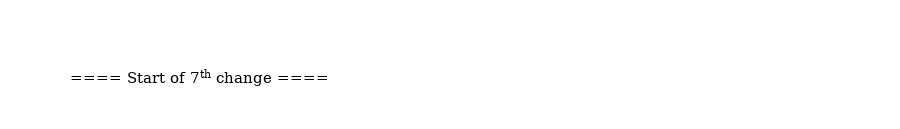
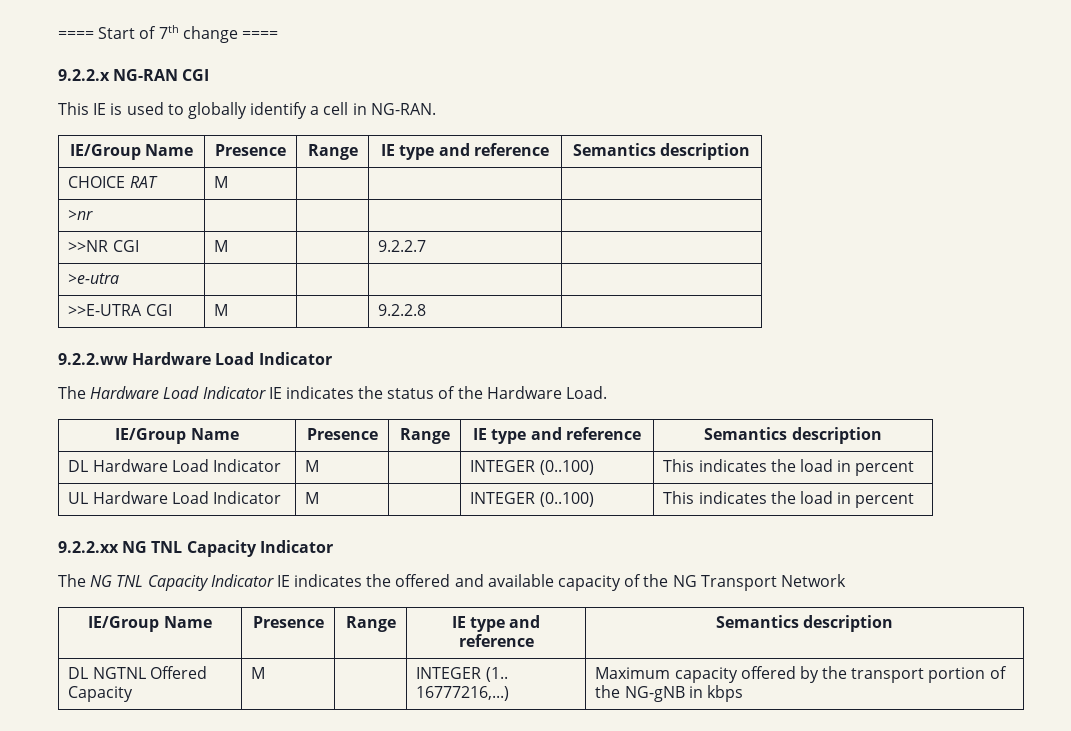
(329, 79) none -> [58,69,210,81] [58,102,436,119] [69,144,194,160] [215,144,286,156] [307,144,358,160] [381,143,549,160] [572,143,751,160] [68,176,158,188] [214,176,229,188] [68,210,94,220] [68,240,139,252] [214,240,229,252] [378,240,427,252] [68,273,120,284] [68,304,172,316] [214,304,229,316] [378,304,427,316] [58,352,332,365] [58,386,608,399] [115,428,239,444] [306,428,378,440] [399,428,450,444] [473,427,641,444] [704,427,882,444] [68,459,281,472] [305,460,320,472] [470,460,594,475] [663,459,915,476] [68,491,281,504] [305,492,320,504] [470,492,594,507] [663,491,915,508] [58,540,333,557] [58,574,846,591] [88,616,212,632] [252,616,324,628] [345,616,396,632] [451,615,541,632] [458,634,534,647] [715,615,894,632] [68,666,207,679] [68,686,134,702] [251,667,266,679] [416,667,508,682] [416,686,510,701] [595,666,1007,683] [595,685,743,702] // 9.2.2.x NG-RAN CGI // This IE is used to globally identify a cell in NG-RAN. // IE/Group Name | Presence | Range | IE type and reference | Semantics description // CHOICE RAT | M | | | // >nr | | | | // >>NR CGI | M | | 9.2.2.7 | // >e-utra | | | | // >>E-UTRA CGI | M | | 9.2.2.8 | // 9.2.2.ww Hardware Load Indicator // The Hardware Load Indicator IE indicates the status of the Hardware Load. // IE/Group Name | Presence | Range | IE type and reference | Semantics description // DL Hardware Load Indicator | M | | INTEGER (0..100) | This indicates the load in percent // UL Hardware Load Indicator | M | | INTEGER (0..100) | This indicates the load in percent // 9.2.2.xx NG TNL Capacity Indicator // The NG TNL Capacity Indicator IE indicates the offered and available capacity of the NG Transport Network // IE/Group Name | Presence | Range | IE type and reference | Semantics description // DL NGTNL Offered Capacity | M | | INTEGER (1.. 16777216,...) | Maximum capacity offered by the transport portion of the NG-gNB in kbps

